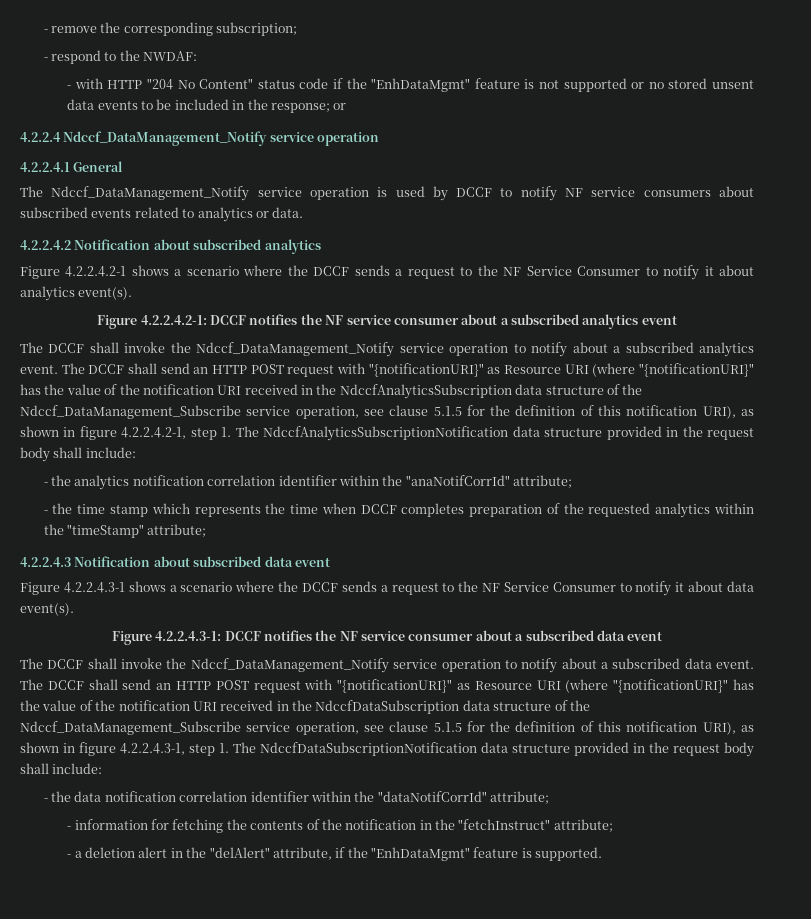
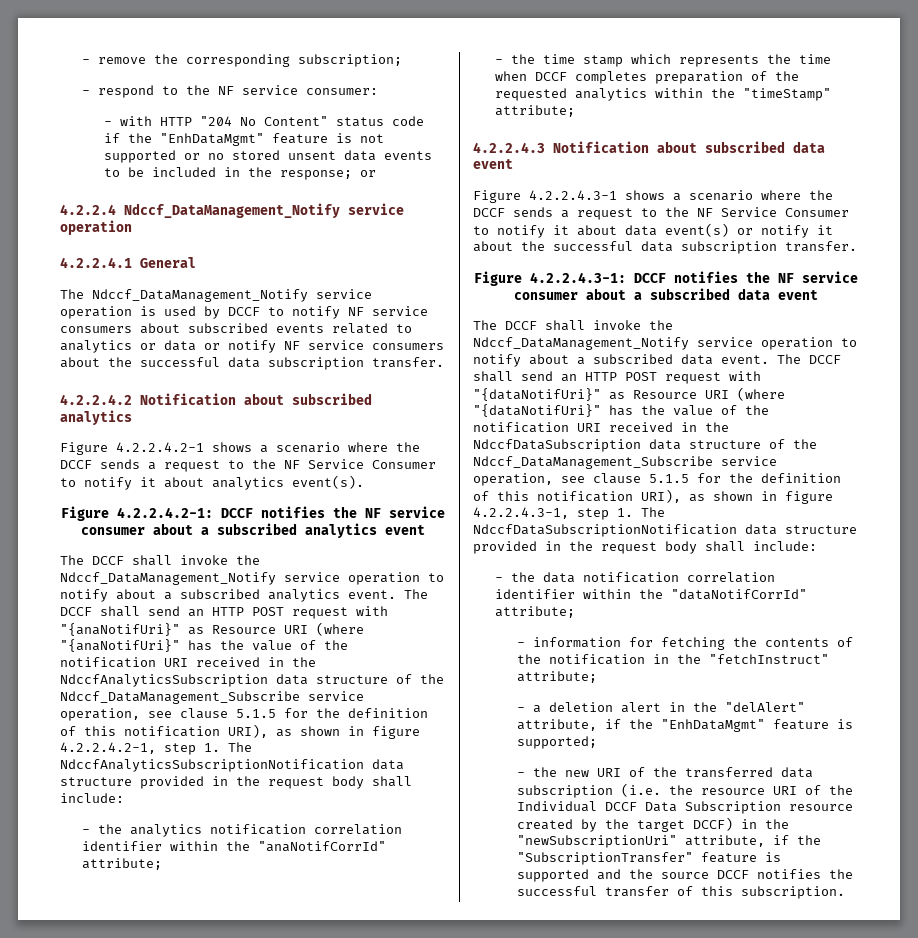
[143,51,198,61] NWDAF: -> [217,85,378,95] NF service consumer:
[272,207,304,218] data. -> [164,340,444,353] [60,357,444,370] data or notify NF service consumers about the successful data subscription transfer.
[368,363,754,377] "{notificationURI}" as Resource URI (where "{notificationURI}" -> [60,622,364,636] [60,639,180,652] "{anaNotifUri}" as Resource URI (where "{anaNotifUri}"
[20,603,74,616] event(s). -> [665,223,833,238] [473,241,857,254] event(s) or notify it about the successful data subscription transfer.
[337,679,729,693] "{notificationURI}" as Resource URI (where "{notificationURI}" -> [473,387,785,401] [473,404,601,417] "{dataNotifUri}" as Resource URI (where "{dataNotifUri}"
[535,847,603,861] supported. -> [516,736,597,749] [516,767,813,778] [516,783,853,798] [516,801,853,814] [516,817,789,832] [516,835,821,848] [516,852,781,865] [516,869,853,882] [516,886,845,899] supported; // - the new URI of the transferred data subscription (i.e. the resource URI of the Individual DCCF Data Subscription resource created by the target DCCF) in the "newSubscriptionUri" attribute, if the "SubscriptionTransfer" feature is supported and the source DCCF notifies the successful transfer of this subscription.

